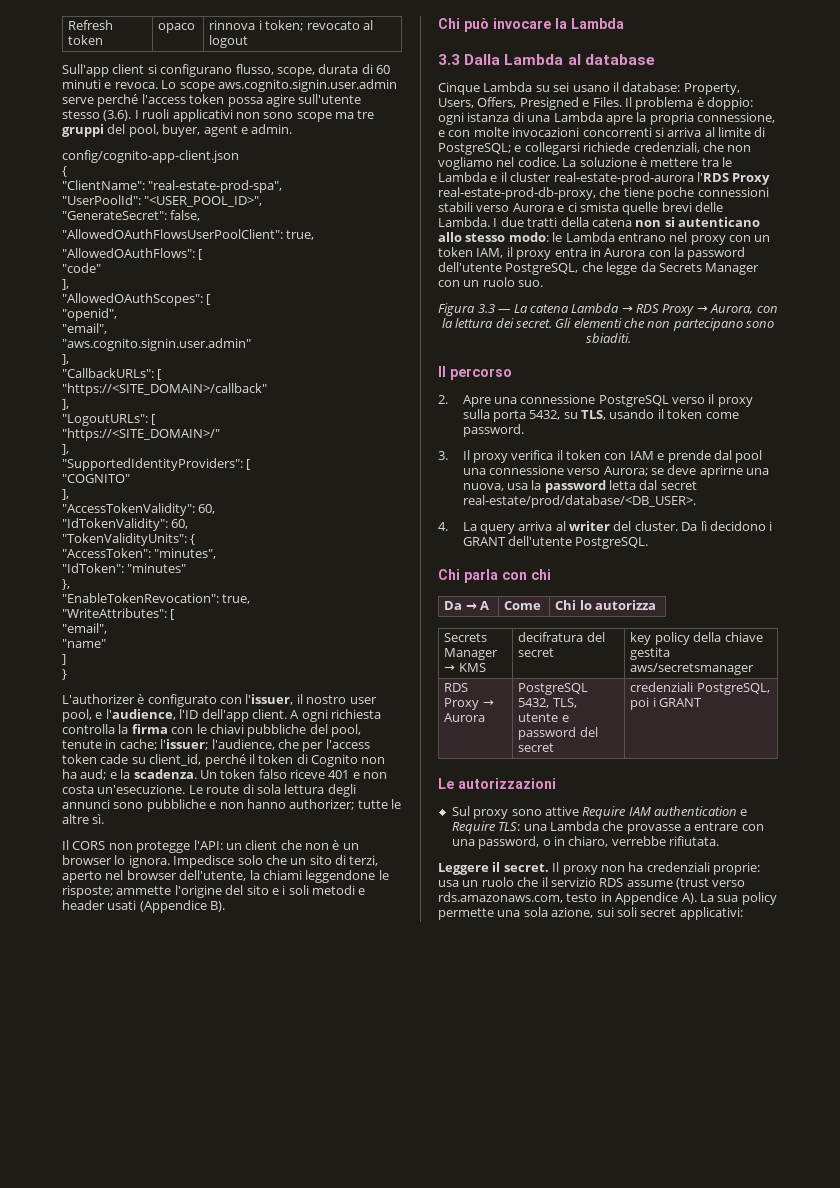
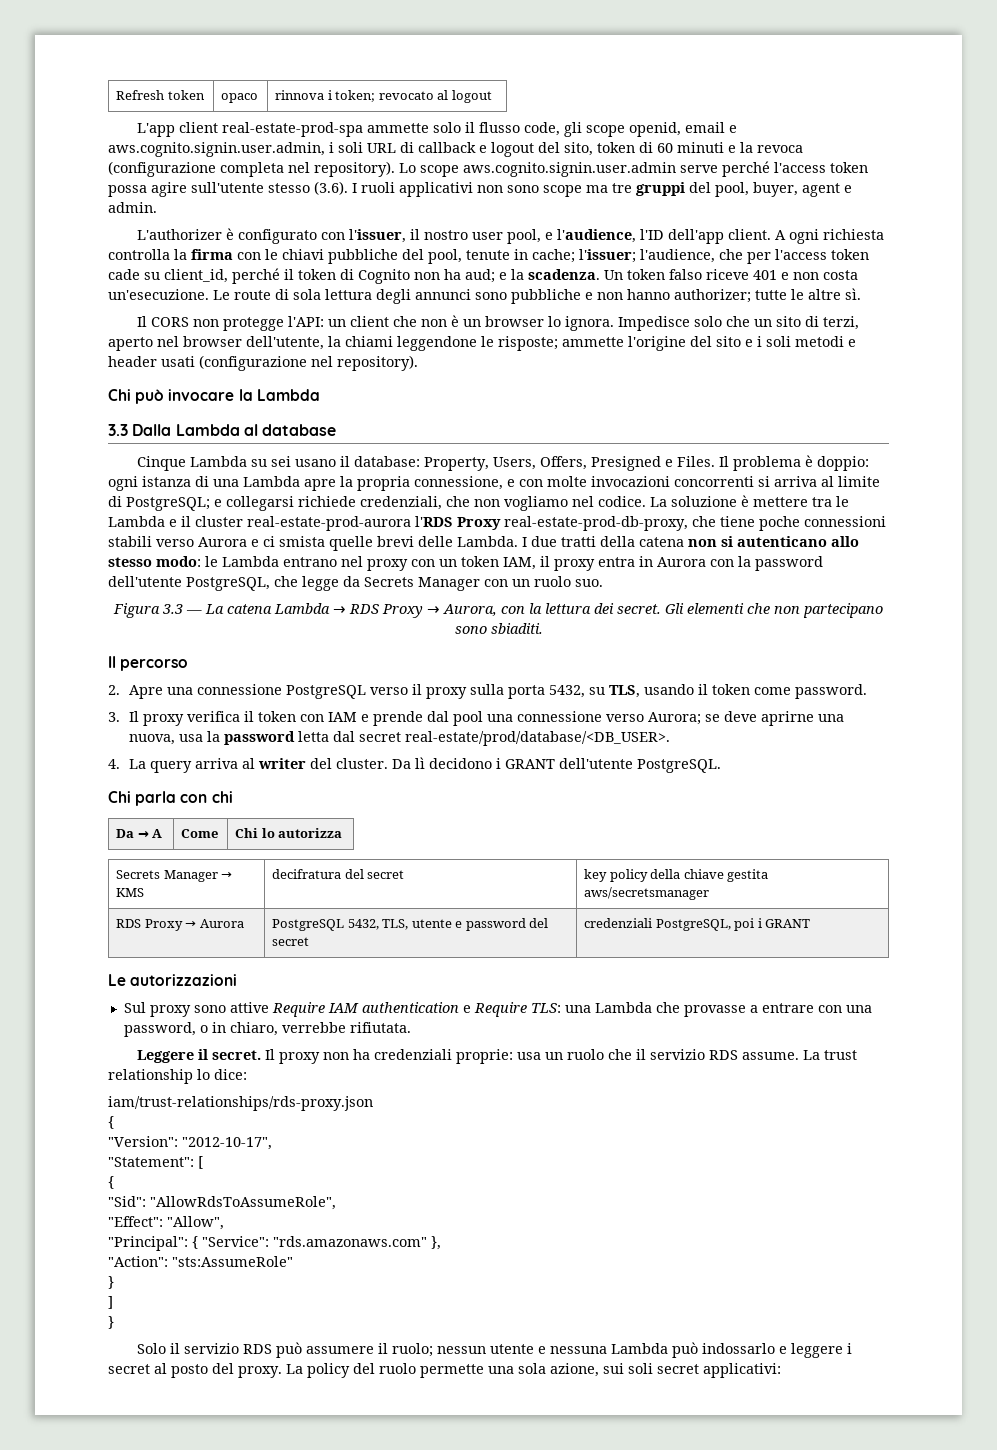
[62,64,390,77] [62,79,158,89] Sull'app client si configurano flusso, scope, durata di 60 minuti e revoca. -> [137,122,738,137] [108,142,803,157] [108,161,395,177] L'app client real-estate-prod-spa ammette solo il flusso code, gli scope openid, email e aws.cognito.signin.user.admin, i soli URL di callback e logout del sito, token di 60 minuti e la revoca (configurazione completa nel repository).
[62,150,239,163] [62,166,67,177] [62,180,283,193] [62,195,263,207] [62,210,201,221] [62,229,315,240] [62,248,203,260] [62,263,101,273] [62,279,69,290] [62,293,211,306] [62,308,117,321] [62,323,107,334] [62,338,251,351] [62,354,69,365] [62,368,162,380] [62,383,267,396] [62,399,69,410] [62,414,156,426] [62,428,220,441] [62,444,69,455] [62,458,251,471] [62,474,130,483] [62,489,69,500] [62,503,216,516] [62,518,189,531] [62,533,196,546] [62,548,217,559] [62,563,187,573] [62,579,70,590] [62,593,251,604] [62,608,175,620] [62,623,107,634] [62,639,106,648] [62,654,66,665] [62,669,67,680] // config/cognito-app-client.json // { // "ClientName": "real-estate-prod-spa", // "UserPoolId": "<USER_POOL_ID>", // "GenerateSecret": false, // "AllowedOAuthFlowsUserPoolClient": true, // "AllowedOAuthFlows": [ // "code" // ], // "AllowedOAuthScopes": [ // "openid", // "email", // "aws.cognito.signin.user.admin" // ], // "CallbackURLs": [ // "https://<SITE_DOMAIN>/callback" // ], // "LogoutURLs": [ // "https://<SITE_DOMAIN>/" // ], // "SupportedIdentityProviders": [ // "COGNITO" // ], // "AccessTokenValidity": 60, // "IdTokenValidity": 60, // "TokenValidityUnits": { // "AccessToken": "minutes", // "IdToken": "minutes" // }, // "EnableTokenRevocation": true, // "WriteAttributes": [ // "email", // "name" // ] // } -> (157, 207) none
[139,900,226,913] (Appendice B). -> [199,355,418,371] (configurazione nel repository).
[626,878,746,889] [438,892,777,905] assume (trust verso rds.amazonaws.com, testo in Appendice A). La sua policy -> [742,1050,858,1060] [108,1069,247,1084] [108,1096,373,1111] [108,1116,114,1129] [108,1136,272,1150] [108,1156,203,1169] [108,1176,114,1189] [108,1196,336,1210] [108,1216,224,1230] [108,1236,441,1251] [108,1256,293,1267] [108,1276,114,1289] [108,1296,113,1309] [108,1316,114,1329] [137,1342,853,1358] [108,1363,416,1378] assume. La trust relationship lo dice: // iam/trust-relationships/rds-proxy.json // { // "Version": "2012-10-17", // "Statement": [ // { // "Sid": "AllowRdsToAssumeRole", // "Effect": "Allow", // "Principal": { "Service": "rds.amazonaws.com" }, // "Action": "sts:AssumeRole" // } // ] // } // Solo il servizio RDS può assumere il ruolo; nessun utente e nessuna Lambda può indossarlo e leggere i secret al posto del proxy. La policy del ruolo

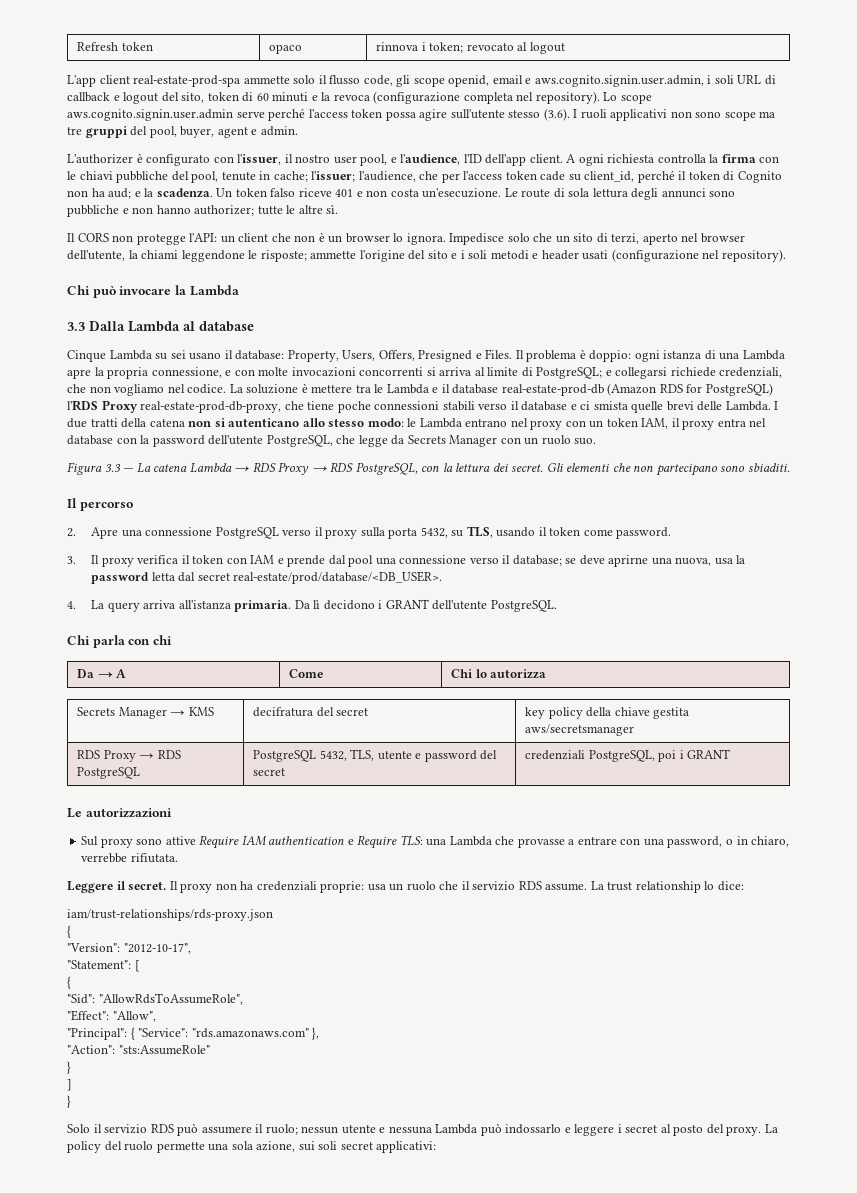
[195,516,411,531] cluster real-estate-prod-aurora -> [452,383,773,396] database real-estate-prod-db (Amazon RDS for PostgreSQL)
[198,537,247,547] Aurora -> [510,401,568,411] il database
[639,556,706,567] in Aurora -> [749,418,767,427] [67,435,113,445] nel database
[443,604,497,616] Aurora, -> [330,462,418,475] RDS PostgreSQL,
[648,712,702,725] Aurora; -> [502,555,562,566] il database;
[242,758,389,769] al writer del cluster. -> [178,600,292,612] all'istanza primaria.
[199,919,244,928] Aurora -> [157,750,181,759] [77,767,141,779] RDS PostgreSQL

